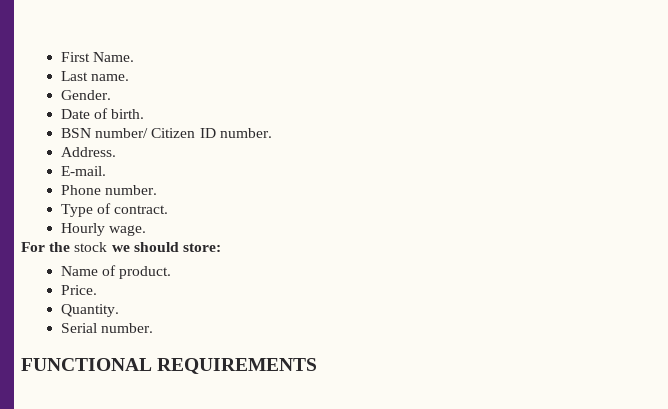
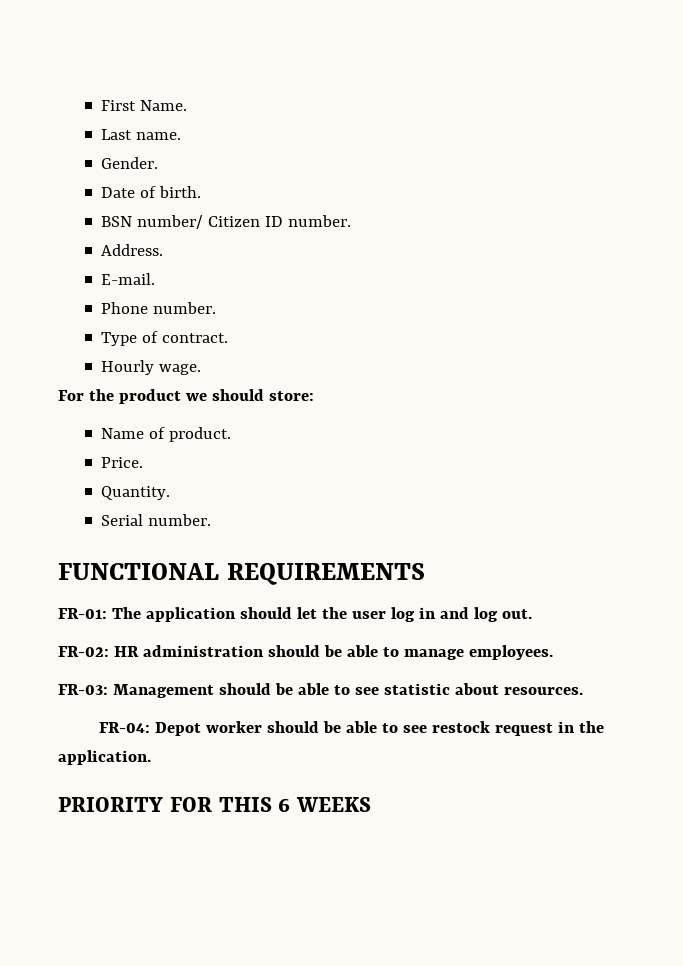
[74,242,108,252] stock -> [118,389,181,404] product
(318, 366) none -> [58,607,532,622] [58,645,553,660] [58,683,583,698] [98,721,604,736] [58,750,151,765] [58,797,371,812] // FR-01: The application should let the user log in and log out. // FR-02: HR administration should be able to manage employees. // FR-03: Management should be able to see statistic about resources. // FR-04: Depot worker should be able to see restock request in the application. // PRIORITY FOR THIS 6 WEEKS

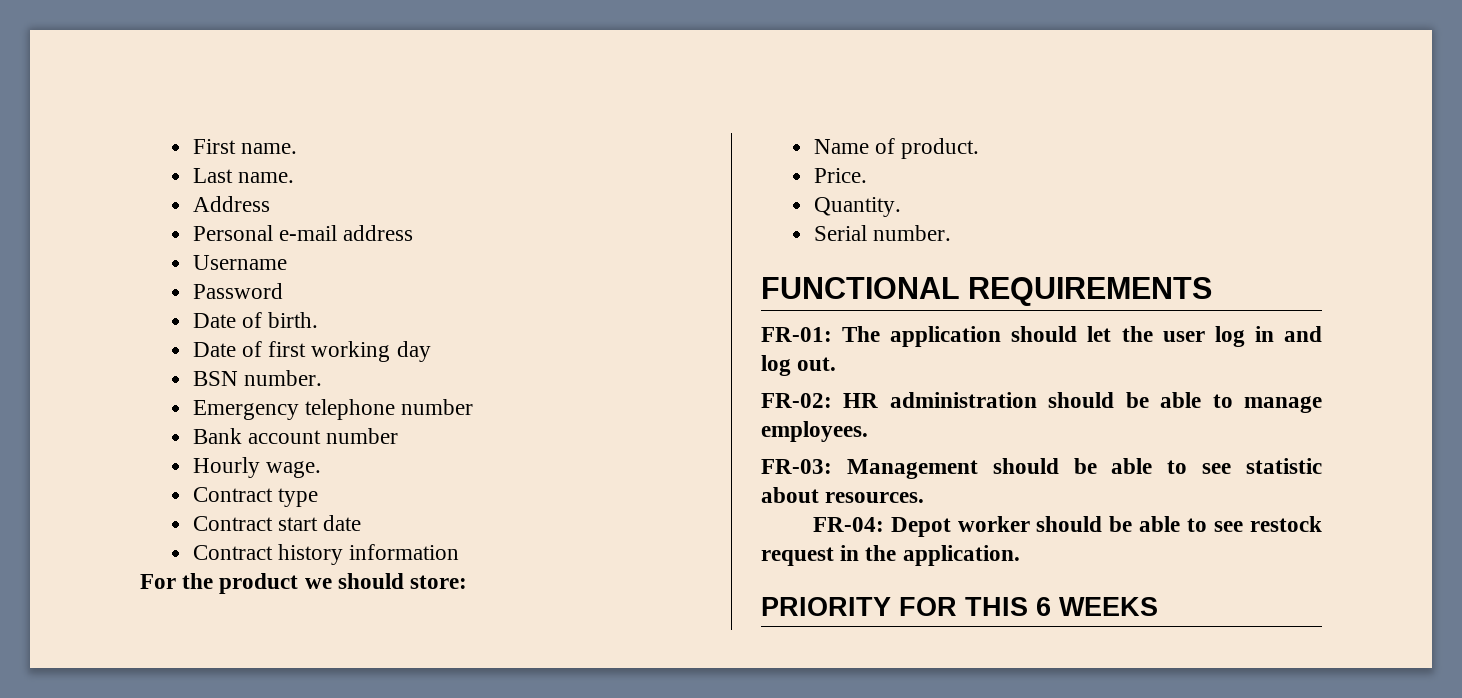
[140,100,188,111] Name. -> [241,143,298,154] name.
[101,157,159,169] [101,186,202,198] [101,215,352,229] [101,244,164,256] [101,273,156,285] [101,302,217,314] [101,331,229,346] [101,360,202,375] Gender. // Date of birth. // BSN number/ Citizen ID number. // Address. // E-mail. // Phone number. // Type of contract. // Hourly wage. -> [192,196,270,212] [192,225,414,241] [192,255,287,270] [192,283,283,299] [192,312,319,328] [192,341,431,362] [192,370,323,386] [192,399,474,420] [192,428,399,444] [192,457,322,478] [192,487,319,507] [192,515,362,531] [192,544,460,565] Address // Personal e-mail address // Username // Password // Date of birth. // Date of first working day // BSN number. // Emergency telephone number // Bank account number // Hourly wage. // Contract type // Contract start date // Contract history information

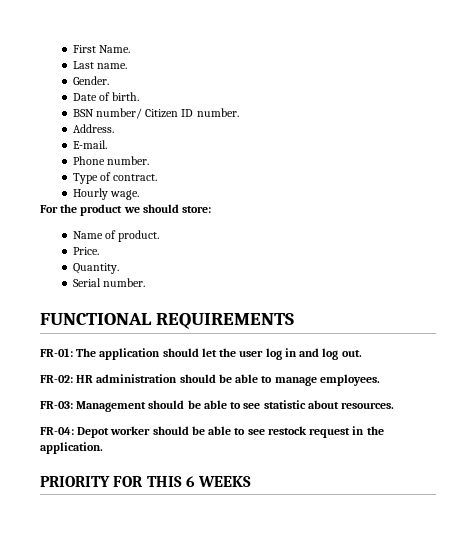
[241,143,298,154] name. -> [98,45,130,53] Name.
[192,196,270,212] [192,225,414,241] [192,255,287,270] [192,283,283,299] [192,312,319,328] [192,341,431,362] [192,370,323,386] [192,399,474,420] [192,428,399,444] [192,457,322,478] [192,487,319,507] [192,515,362,531] [192,544,460,565] Address // Personal e-mail address // Username // Password // Date of birth. // Date of first working day // BSN number. // Emergency telephone number // Bank account number // Hourly wage. // Contract type // Contract start date // Contract history information -> [72,76,109,85] [72,92,140,101] [72,108,239,119] [72,124,114,133] [72,140,107,149] [72,156,149,165] [72,172,158,184] [72,188,139,200] Gender. // Date of birth. // BSN number/ Citizen ID number. // Address. // E-mail. // Phone number. // Type of contract. // Hourly wage.

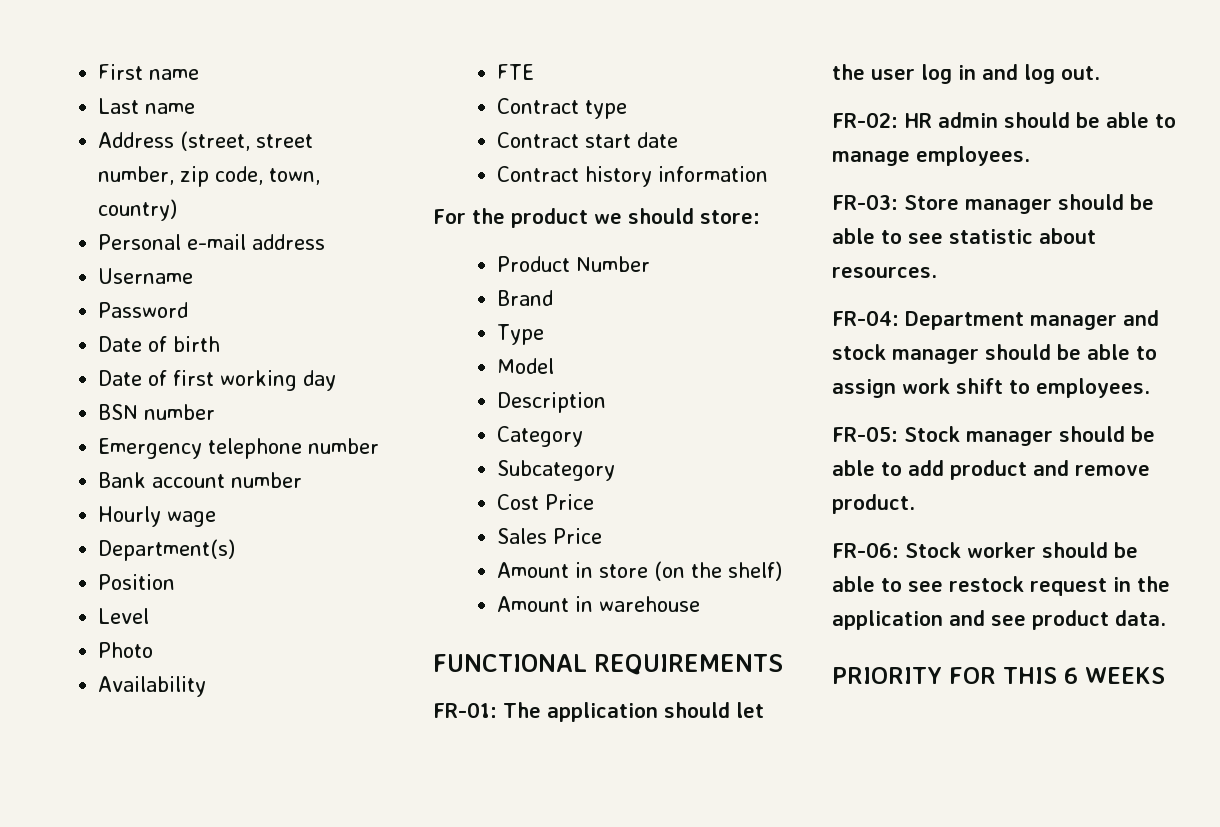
[98,45,130,53] Name. -> [149,69,200,80] name
[96,63,127,69] [72,76,109,85] [72,92,140,101] [72,108,239,119] [72,124,114,133] [72,140,107,149] [72,156,149,165] [72,172,158,184] [72,188,139,200] name. // Gender. // Date of birth. // BSN number/ Citizen ID number. // Address. // E-mail. // Phone number. // Type of contract. // Hourly wage. -> [145,103,196,114] [98,131,314,151] [98,166,321,187] [98,199,178,221] [98,234,326,250] [98,268,194,284] [98,302,189,318] [98,336,221,352] [98,370,337,391] [98,404,216,420] [98,438,380,459] [98,472,303,488] [98,506,217,527] [98,539,236,561] [98,574,176,590] [98,608,150,624] [98,642,154,658] [98,676,207,697] [497,64,535,80] [497,98,628,119] [497,132,679,148] [497,166,769,187] name // Address (street, street number, zip code, town, country) // Personal e-mail address // Username // Password // Date of birth // Date of first working day // BSN number // Emergency telephone number // Bank account number // Hourly wage // Department(s) // Position // Level // Photo // Availability // FTE // Contract type // Contract start date // Contract history information
[72,230,160,242] [72,247,99,255] [72,263,119,274] [72,278,145,287] Name of product. // Price. // Quantity. // Serial number. -> [497,256,651,272] [497,290,554,306] [497,324,545,345] [497,358,555,374] [497,392,607,413] [497,426,584,447] [497,460,616,481] [497,494,595,510] [497,528,603,544] [497,561,783,581] [497,596,701,612] Product Number // Brand // Type // Model // Description // Category // Subcategory // Cost Price // Sales Price // Amount in store (on the shelf) // Amount in warehouse
[96,374,178,383] administration -> [938,112,998,128] admin
[76,401,147,412] Management -> [904,195,1052,214] Store manager
[77,427,110,438] Depot -> [905,310,1159,330] [832,344,1157,364] [832,378,1150,398] [832,426,1155,446] [832,460,1150,480] [832,494,915,514] [832,542,961,558] Department manager and stock manager should be able to assign work shift to employees. // FR-05: Stock manager should be able to add product and remove product. // FR-06: Stock
[40,442,103,454] application. -> [832,610,1166,630] application and see product data.

